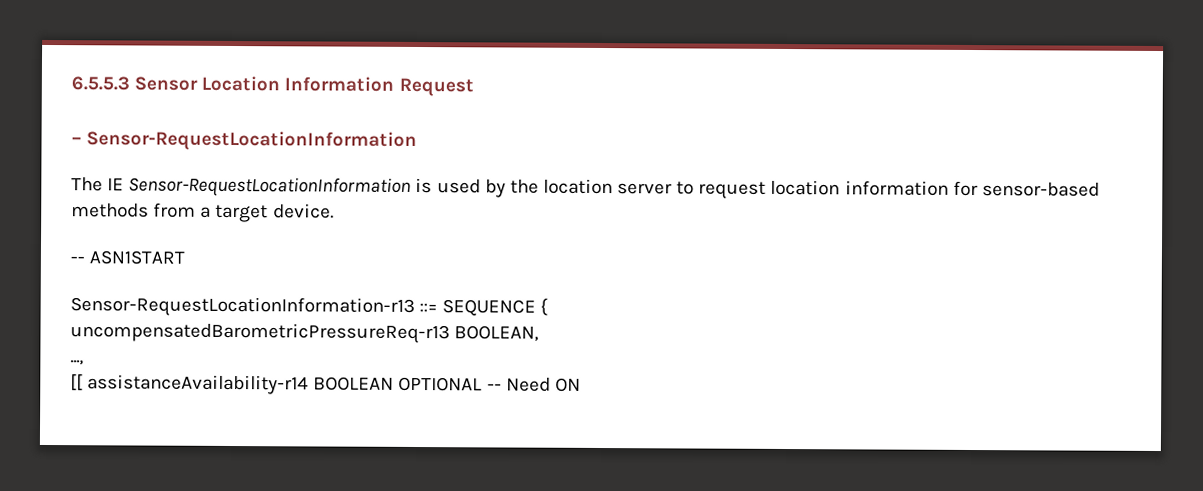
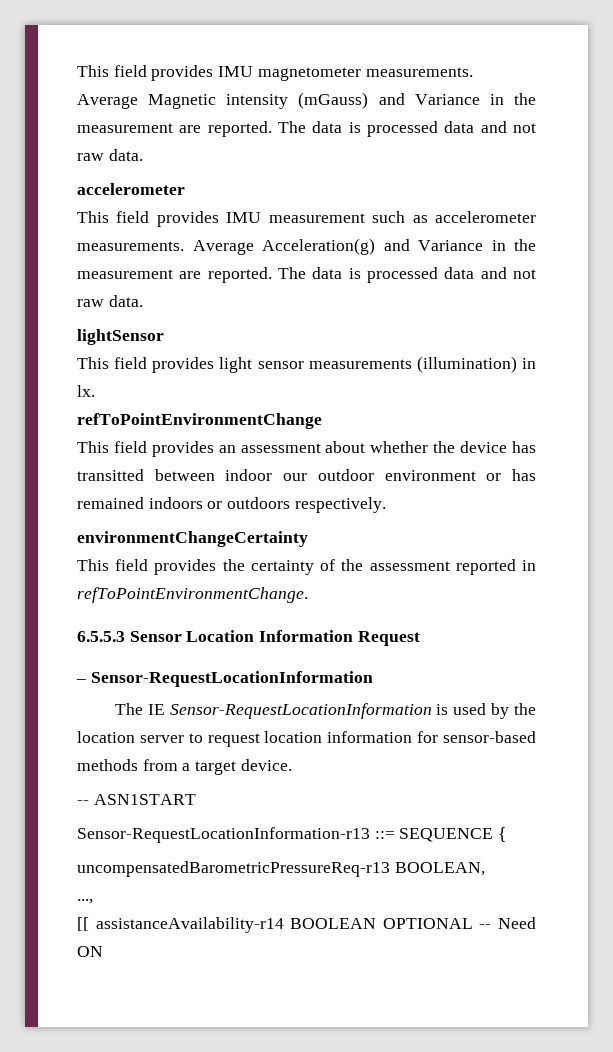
(71, 83) none -> [77,65,473,81] [77,92,537,109] [77,121,536,137] [77,149,143,161] [77,183,185,195] [77,211,536,227] [77,238,536,255] [77,267,536,283] [77,295,143,307] [77,329,164,345] [77,356,536,373] [77,385,95,397] [77,413,322,429] [77,441,537,457] [77,469,536,481] [77,497,386,513] [77,531,308,547] [77,559,536,575] [77,587,308,603] This field provides IMU magnetometer measurements. Average Magnetic intensity (mGauss) and Variance in the measurement are reported. The data is processed data and not raw data. // accelerometer // This field provides IMU measurement such as accelerometer measurements. Average Acceleration(g) and Variance in the measurement are reported. The data is processed data and not raw data. // lightSensor // This field provides light sensor measurements (illumination) in lx. // refToPointEnvironmentChange // This field provides an assessment about whether the device has transitted between indoor our outdoor environment or has remained indoors or outdoors respectively. // environmentChangeCertainty // This field provides the certainty of the assessment reported in refToPointEnvironmentChange. //

